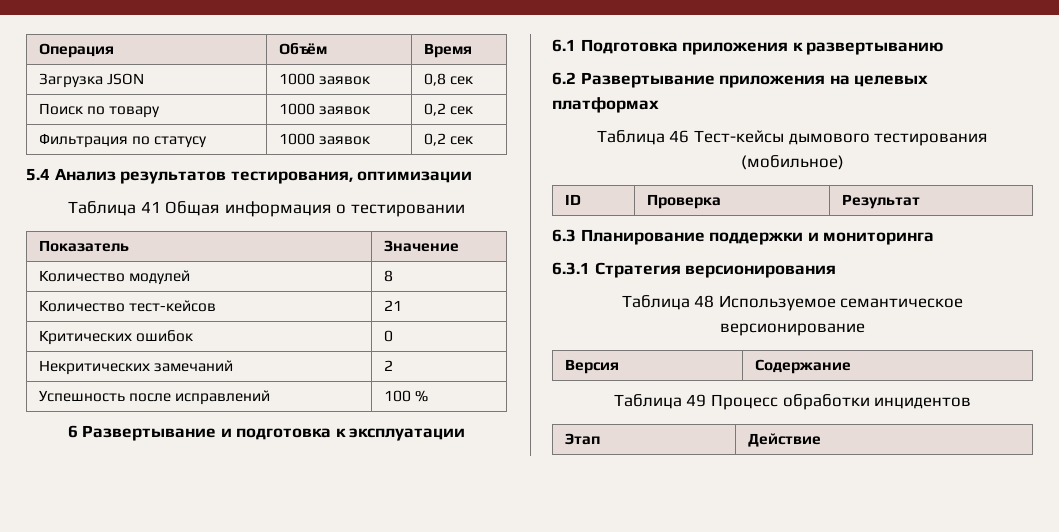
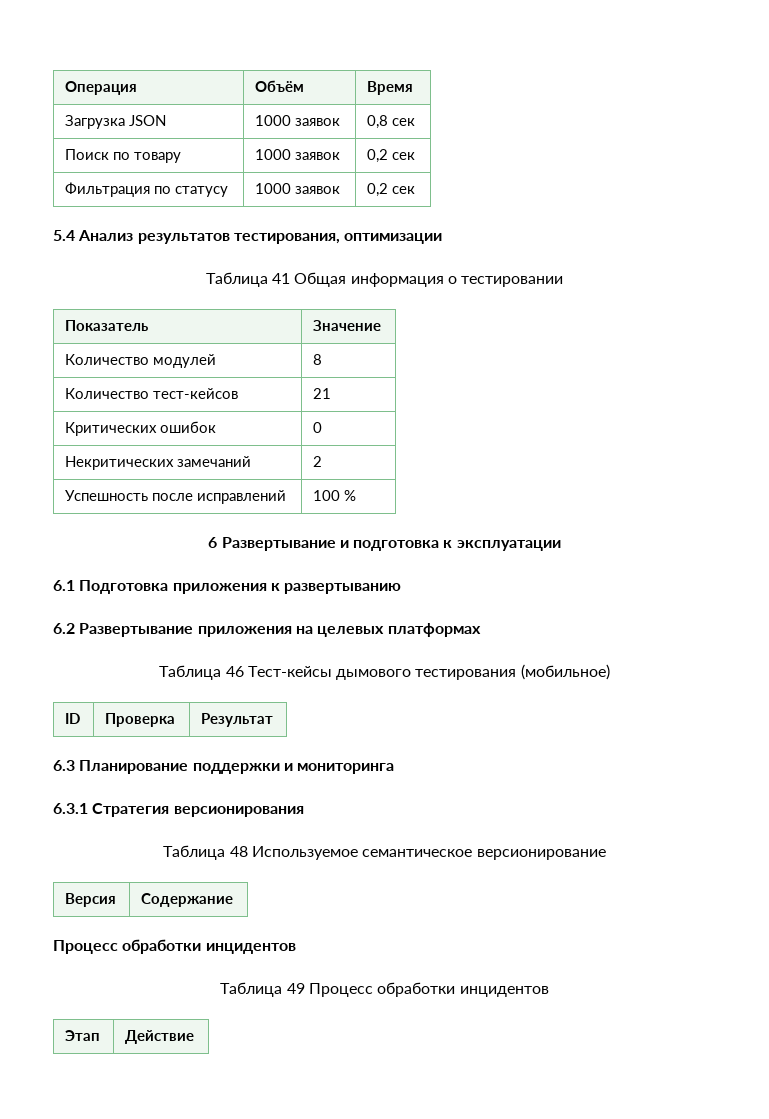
(851, 366) none -> [53,939,296,954] // Процесс обработки инцидентов

